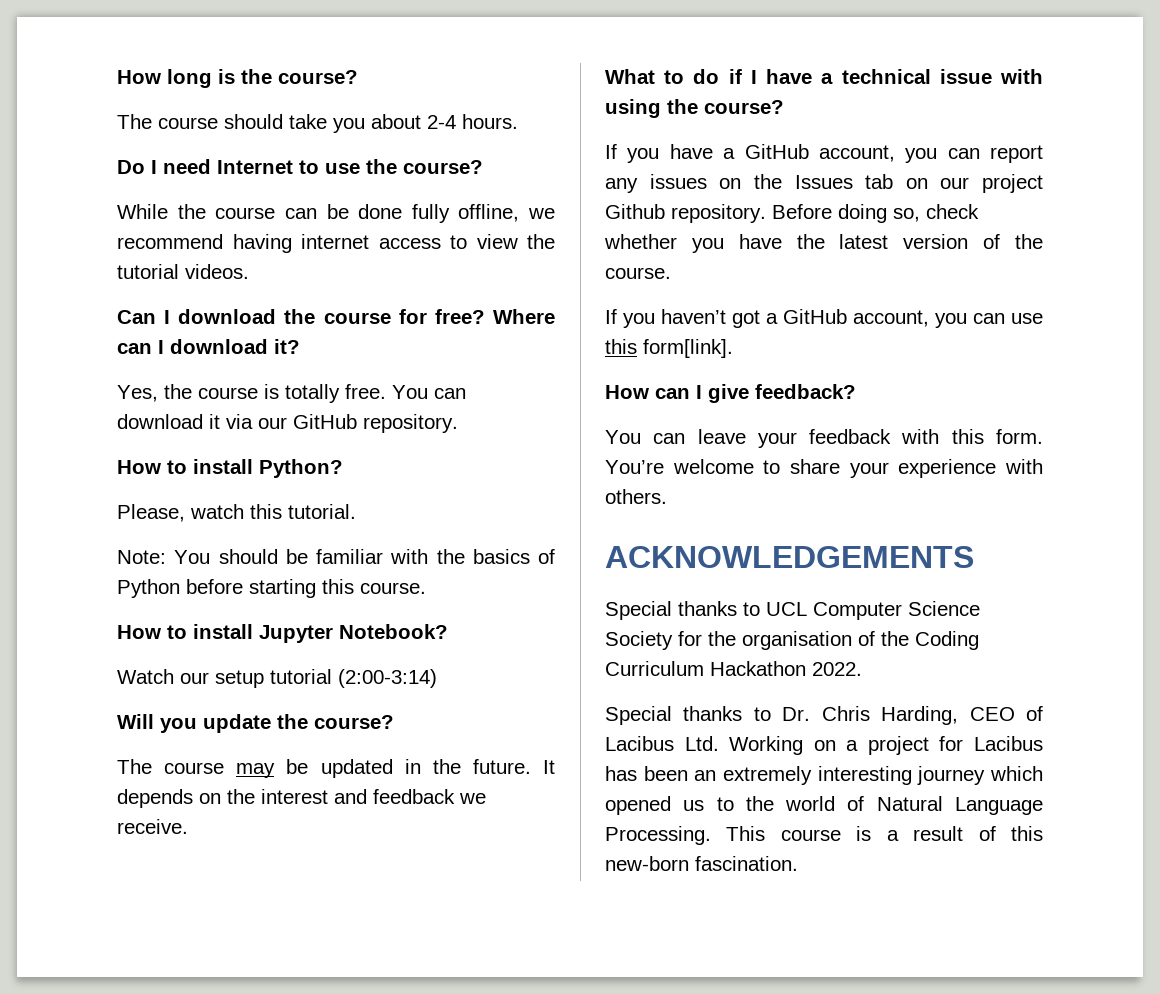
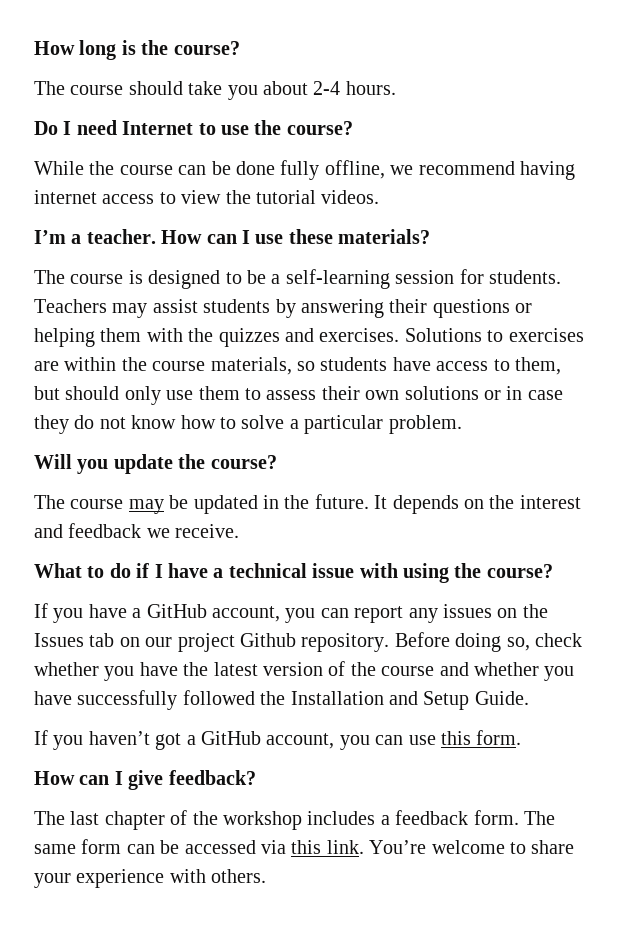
[117,309,555,324] [117,339,300,354] [117,384,466,403] [117,414,458,433] [117,459,343,478] [117,504,356,522] [117,549,555,564] [117,579,426,598] [117,624,448,643] [117,669,437,688] Can I download the course for free? Where can I download it? // Yes, the course is totally free. You can download it via our GitHub repository. // How to install Python? // Please, watch this tutorial. // Note: You should be familiar with the basics of Python before starting this course. // How to install Jupyter Notebook? // Watch our setup tutorial (2:00-3:14) -> [34,229,431,244] [34,269,561,289] [34,299,533,318] [34,328,584,347] [34,357,561,375] [34,386,563,405] [34,415,462,434] I’m a teacher. How can I use these materials? // The course is designed to be a self-learning session for students. Teachers may assist students by answering their questions or helping them with the quizzes and exercises. Solutions to exercises are within the course materials, so students have access to them, but should only use them to assess their own solutions or in case they do not know how to solve a particular problem.
[605,267,671,279] course. -> [381,662,575,681] [34,690,529,710] course and whether you have successfully followed the Installation and Setup Guide.
[643,339,733,358] form[link]. -> [476,730,522,745] form.
[605,429,1043,448] You can leave your feedback with this form. -> [34,810,555,830] [34,839,364,854] The last chapter of the workshop includes a feedback form. The same form can be accessed via this link.
[605,546,974,568] [605,601,980,620] [605,631,979,650] [605,661,862,676] [605,706,1043,725] [605,736,1043,755] [605,766,1043,785] [605,796,1043,815] [605,826,1043,845] [605,856,798,871] // ACKNOWLEDGEMENTS // Special thanks to UCL Computer Science Society for the organisation of the Coding Curriculum Hackathon 2022. // Special thanks to Dr. Chris Harding, CEO of Lacibus Ltd. Working on a project for Lacibus has been an extremely interesting journey which opened us to the world of Natural Language Processing. This course is a result of this new-born fascination. -> (267, 876) none

